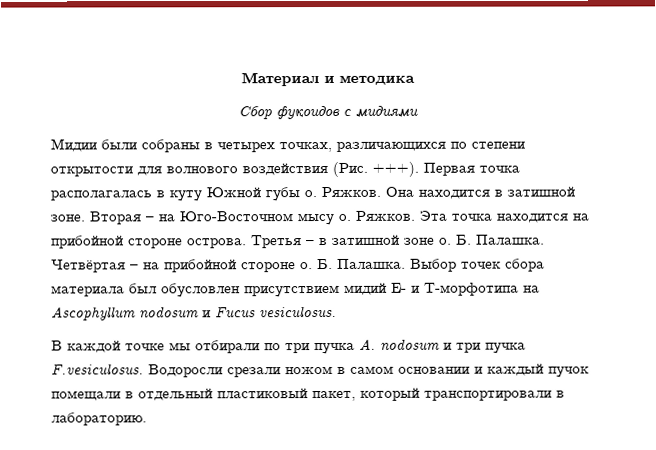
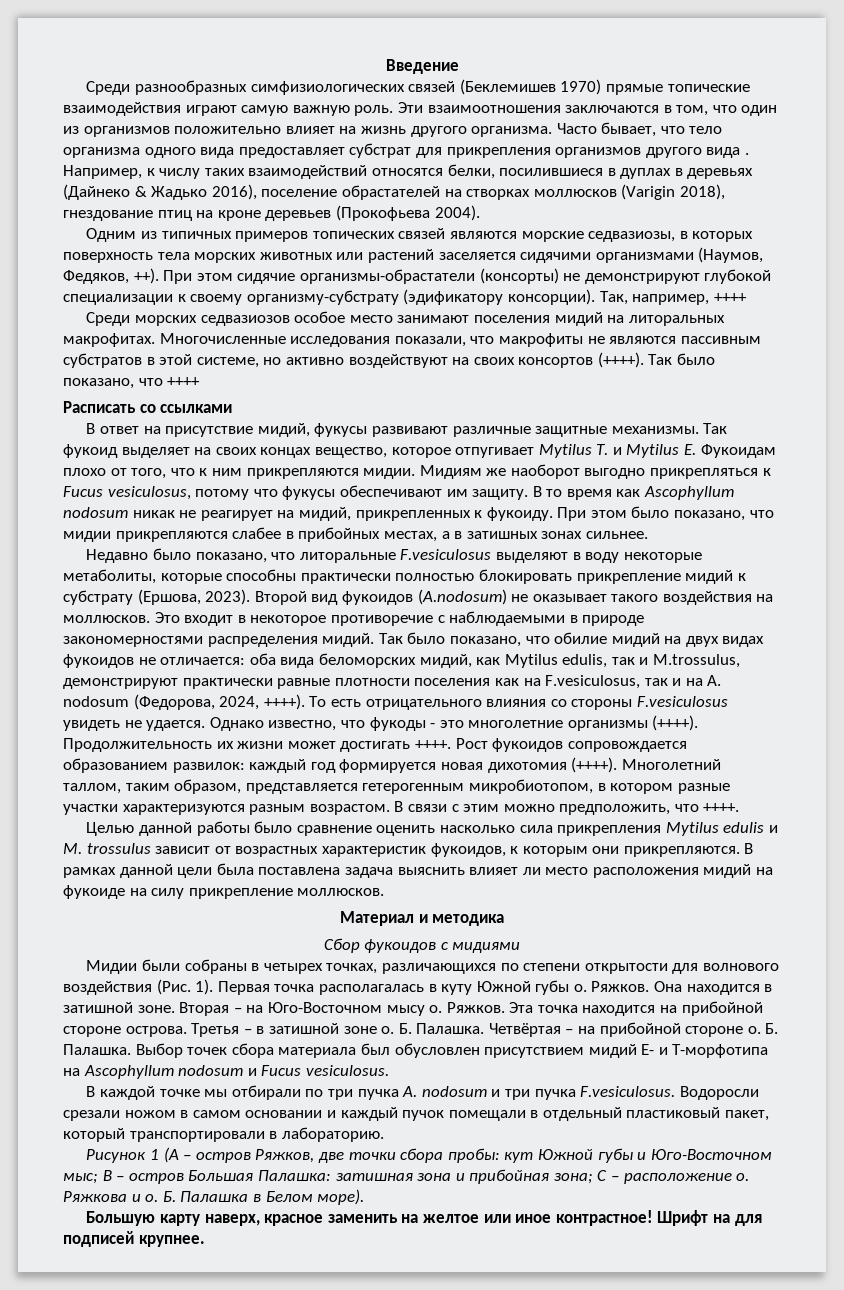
(241, 79) none -> [385,59,459,74] [86,79,750,95] [63,102,778,116] [63,122,723,137] [63,143,749,158] [63,164,754,179] [63,184,725,200] [63,205,480,221] [86,228,754,242] [63,247,764,263] [63,268,772,284] [63,289,747,305] [86,311,725,326] [63,333,761,347] [63,352,716,368] [63,377,201,389] [63,401,233,413] [86,423,728,437] [63,444,776,458] [63,464,771,479] [63,485,735,500] [63,506,774,521] [63,527,648,542] [86,548,702,563] [63,569,746,584] [63,589,774,605] [63,611,645,626] [63,632,765,647] [63,653,741,668] [63,675,722,689] [63,694,728,710] [63,715,699,731] [63,738,687,752] [63,757,721,773] [63,779,730,794] [63,801,740,815] [86,821,778,836] [63,843,754,857] [63,863,774,878] [63,885,385,899] Введение // Среди разнообразных симфизиологических связей (Беклемишев 1970) прямые топические взаимодействия играют самую важную роль. Эти взаимоотношения заключаются в том, что один из организмов положительно влияет на жизнь другого организма. Часто бывает, что тело организма одного вида предоставляет субстрат для прикрепления организмов другого вида . Например, к числу таких взаимодействий относятся белки, посилившиеся в дуплах в деревьях (Дайнеко & Жадько 2016), поселение обрастателей на створках моллюсков (Varigin 2018), гнездование птиц на кроне деревьев (Прокофьева 2004). // Одним из типичных примеров топических связей являются морские седвазиозы, в которых поверхность тела морских животных или растений заселяется сидячими организмами (Наумов, Федяков, ++). При этом сидячие организмы-обрастатели (консорты) не демонстрируют глубокой специализации к своему организму-субстрату (эдификатору консорции). Так, например, ++++ // Среди морских седвазиозов особое место занимают поселения мидий на литоральных макрофитах. Многочисленные исследования показали, что макрофиты не являются пассивным субстратов в этой системе, но активно воздействуют на своих консортов (++++). Так было показано, что ++++ // Расписать со ссылками // В ответ на присутствие мидий, фукусы развивают различные защитные механизмы. Так фукоид выделяет на своих концах вещество, которое отпугивает Mytilus T. и Mytilus E. Фукоидам плохо от того, что к ним прикрепляются мидии. Мидиям же наоборот выгодно прикрепляться к Fucus vesiculosus, потому что фукусы обеспечивают им защиту. В то время как Ascophyllum nodosum никак не реагирует на мидий, прикрепленных к фукоиду. При этом было показано, что мидии прикрепляются слабее в прибойных местах, а в затишных зонах сильнее. // Недавно было показано, что литоральные F.vesiculosus выделяют в воду некоторые метаболиты, которые способны практически полностью блокировать прикрепление мидий к субстрату (Ершова, 2023). Второй вид фукоидов (A.nodosum) не оказывает такого воздействия на моллюсков. Это входит в некоторое противоречие с наблюдаемыми в природе закономерностями распределения мидий. Так было показано, что обилие мидий на двух видах фукоидов не отличается: оба вида беломорских мидий, как Mytilus edulis, так и M.trossulus, демонстрируют практически равные плотности поселения как на F.vesiculosus, так и на A. nodosum (Федорова, 2024, ++++). То есть отрицательного влияния со стороны F.vesiculosus увидеть не удается. Однако известно, что фукоды - это многолетние организмы (++++). Продолжительность их жизни может достигать ++++. Рост фукоидов сопровождается образованием развилок: каждый год формируется новая дихотомия (++++). Многолетний таллом, таким образом, представляется гетерогенным микробиотопом, в котором разные участки характеризуются разным возрастом. В связи с этим можно предположить, что ++++. // Целью данной работы было сравнение оценить насколько сила прикрепления Mytilus edulis и M. trossulus зависит от возрастных характеристик фукоидов, к которым они прикрепляются. В рамках данной цели была поставлена задача выяснить влияет ли место расположения мидий на фукоиде на силу прикрепление моллюсков. //
[372,161,419,177] +++). -> [195,979,214,995] 1).
(147, 419) none -> [86,1147,772,1163] [63,1169,750,1184] [63,1189,365,1205] [86,1210,762,1226] [63,1231,205,1247] // Рисунок 1 (A – остров Ряжков, две точки сбора пробы: кут Южной губы и Юго-Восточном мыс; B – остров Большая Палашка: затишная зона и прибойная зона; C – расположение о. Ряжкова и о. Б. Палашка в Белом море). // Большую карту наверх, красное заменить на желтое или иное контрастное! Шрифт на для подписей крупнее.

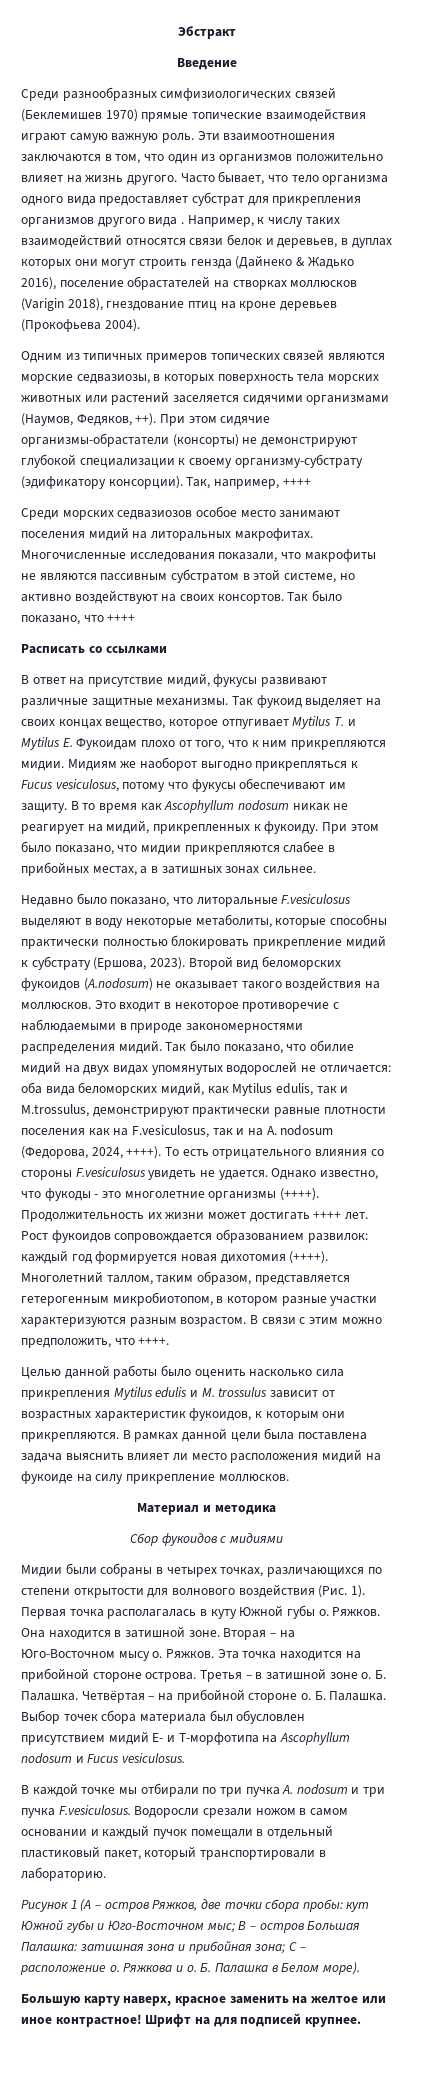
(385, 66) none -> [177,26,236,39] Эбстракт //
[410,126,553,137] другого организма. -> [126,175,177,185] другого.
[447,164,754,179] белки, посилившиеся в дуплах в деревьях -> [189,234,392,248] [21,259,232,269] связи белок и деревьев, в дуплах которых они могут строить гензда
[63,353,142,368] субстратов -> [170,569,239,583] субстратом
[518,352,644,368] консортов (++++). -> [217,594,284,604] консортов.
(339, 599) none -> [261,956,341,970] беломорских
[63,654,134,668] фукоидов -> [151,1061,298,1075] упомянутых водорослей
[414,740,451,749] ++++. -> [313,1211,368,1220] ++++ лет.
[296,825,372,836] сравнение -> (191, 1371) none

